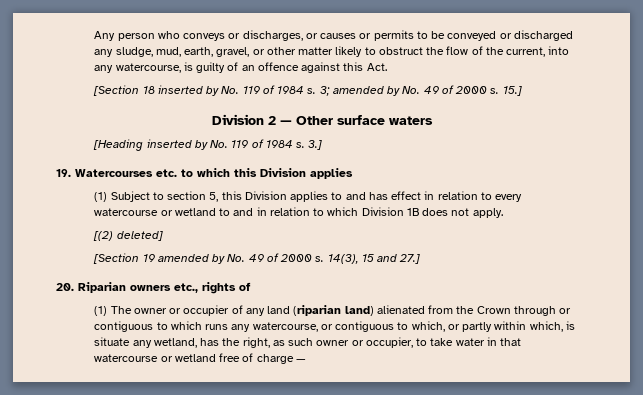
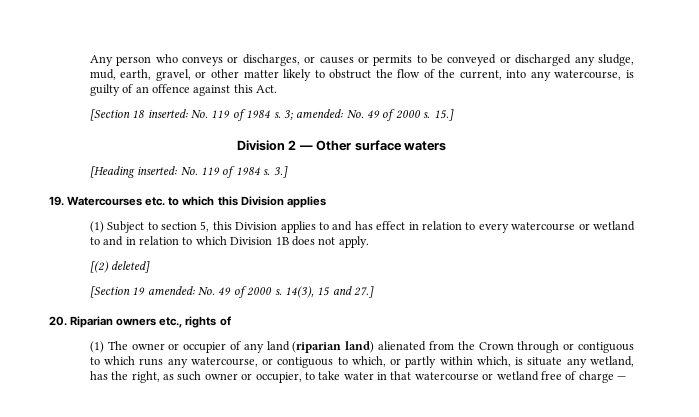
[157,85,220,96] inserted by -> [147,109,188,118] inserted:
[332,86,401,96] amended by -> [296,109,344,118] amended:
[146,139,208,150] inserted by -> [137,166,178,175] inserted:
[157,254,226,264] amended by -> [147,286,195,295] amended:

